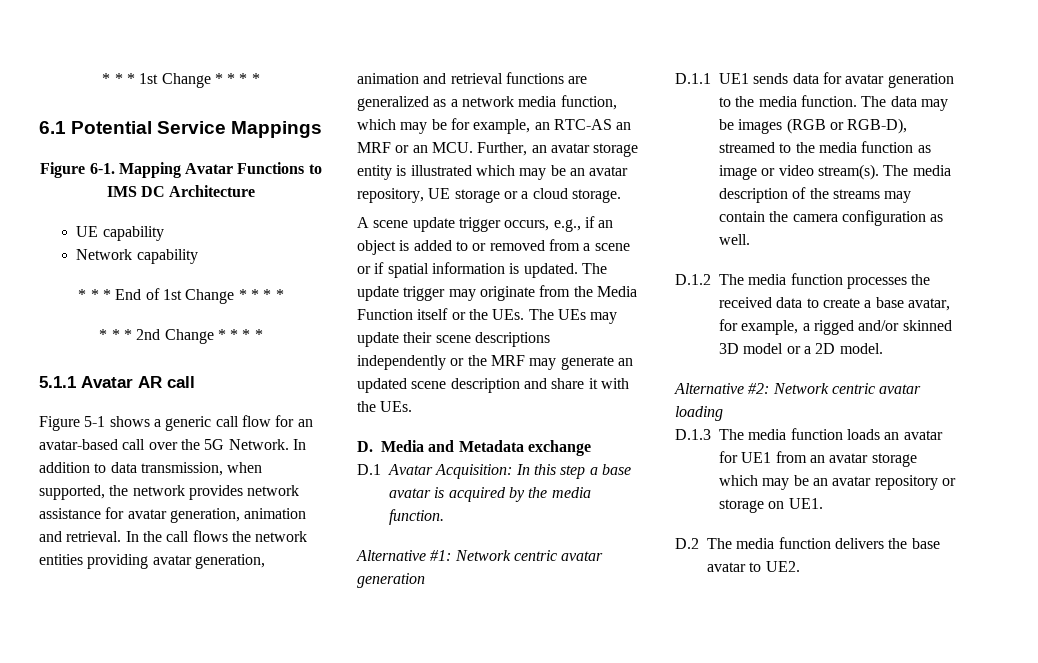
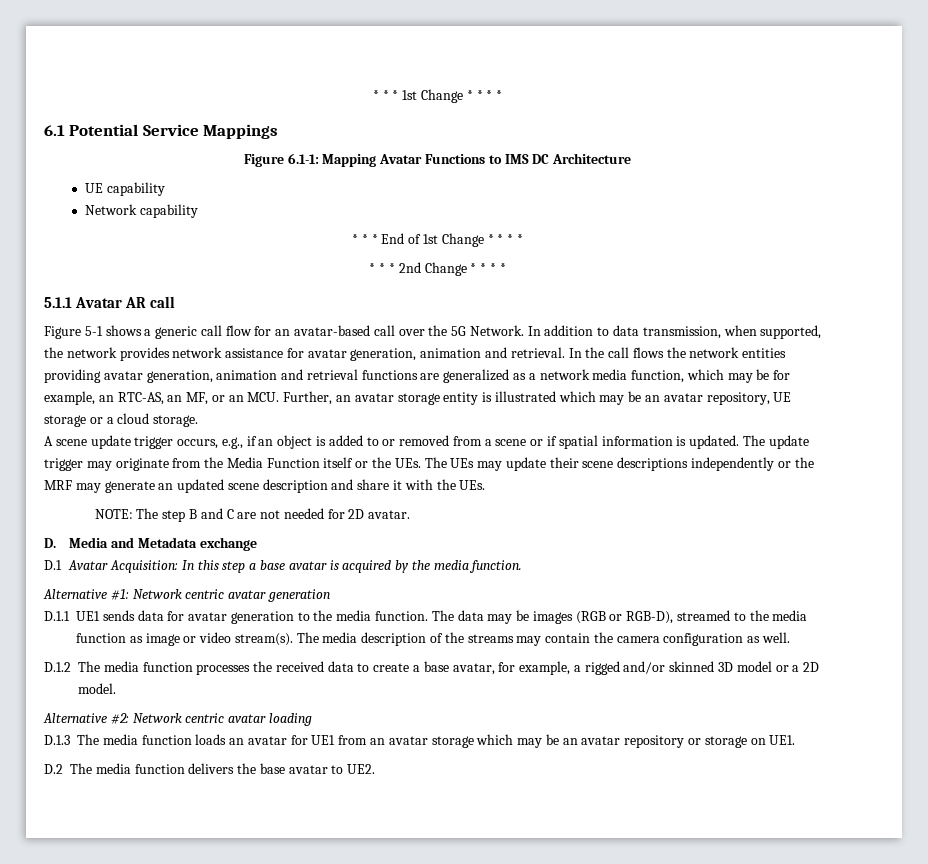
[89,163,115,174] 6-1. -> [287,153,319,164] 6.1-1:
[553,119,632,130] [357,142,391,153] RTC-AS an MRF -> [117,392,209,405] RTC-AS, an MF,
(413, 406) none -> [94,508,411,522] // NOTE: The step B and C are not needed for 2D avatar.

